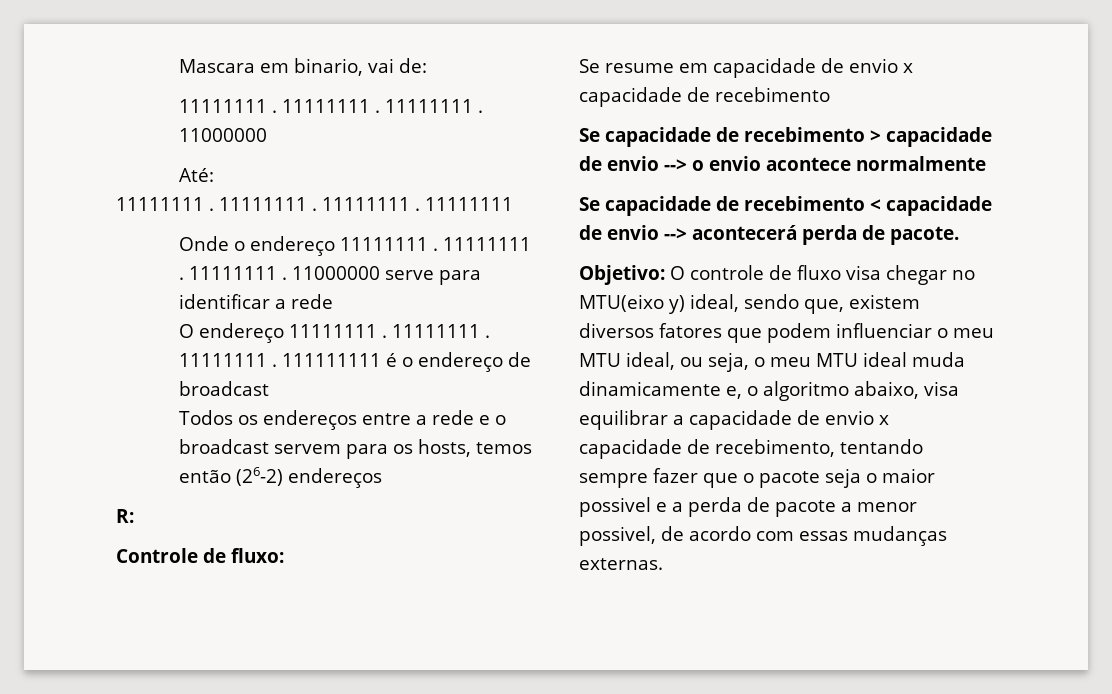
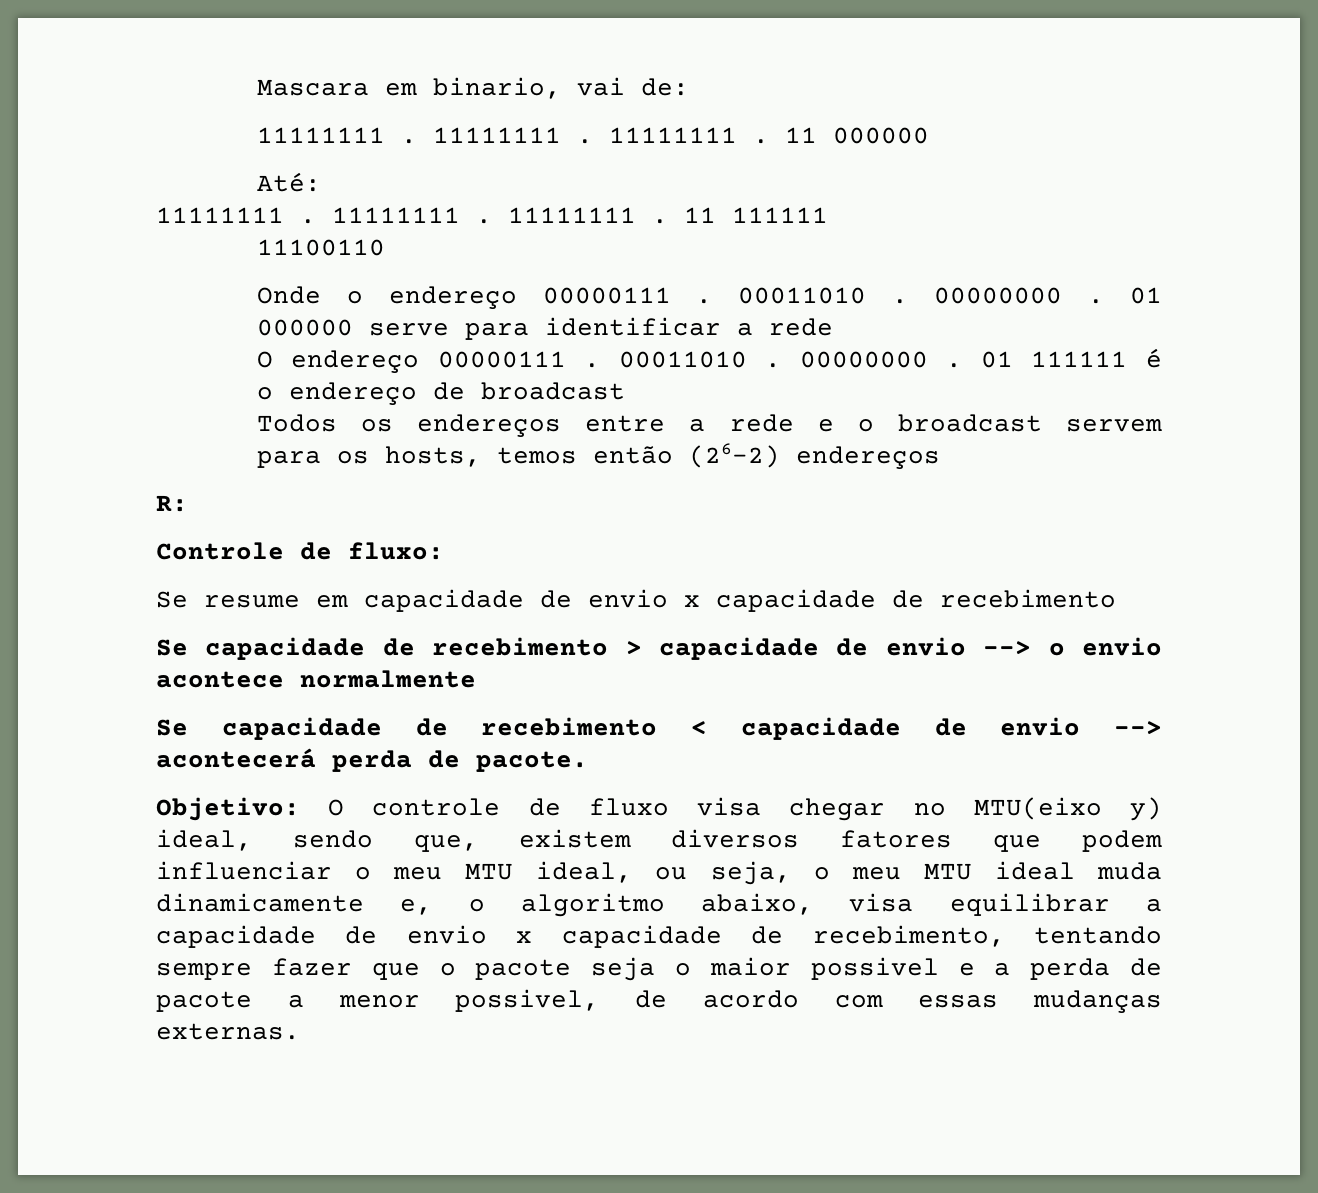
[178,128,267,142] 11000000 -> [784,127,929,144] 11 000000
[425,197,513,211] 11111111 -> [684,207,828,223] [256,239,385,256] 11 111111 // 11100110
[339,237,531,251] [178,266,380,280] 11111111 . 11111111 . 11111111 . 11000000 -> [542,287,1162,304] [256,319,353,336] 00000111 . 00011010 . 00000000 . 01 000000
[288,324,490,338] [178,353,381,367] 11111111 . 11111111 . 11111111 . 111111111 -> [437,351,1128,368] 00000111 . 00011010 . 00000000 . 01 111111

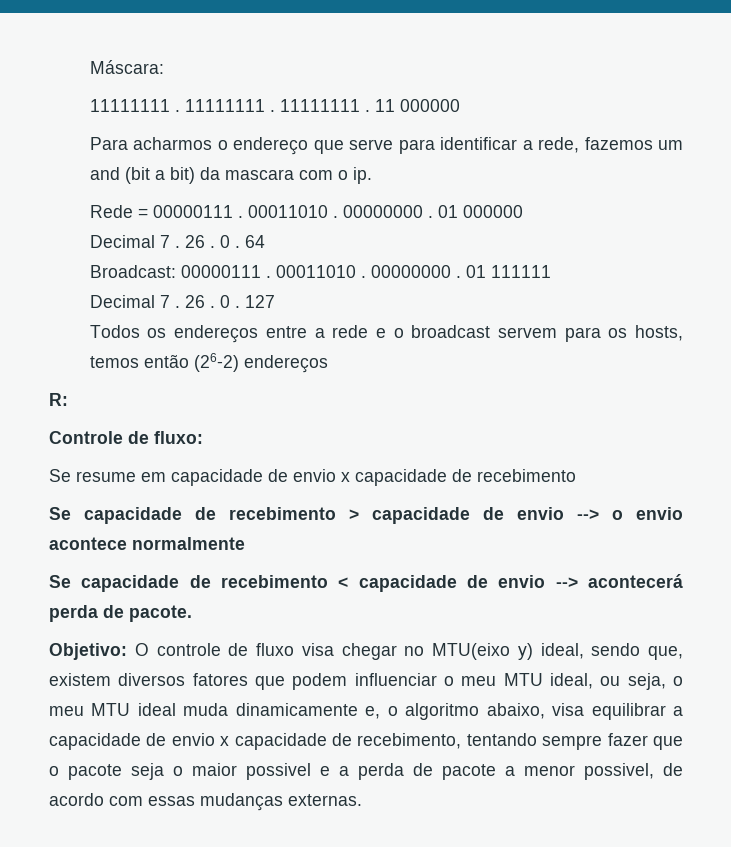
[256,77,689,99] Mascara em binario, vai de: -> [89,60,164,74] Máscara:
[256,172,321,192] [156,207,828,224] [256,239,385,256] [256,286,517,309] Até: // 11111111 . 11111111 . 11111111 . 11 111111 // 11100110 // Onde o endereço -> [89,137,683,155] [89,167,372,184] [89,205,148,218] Para acharmos o endereço que serve para identificar a rede, fazemos um and (bit a bit) da mascara com o ip. // Rede =
[368,317,833,340] [256,350,420,373] serve para identificar a rede // O endereço -> [89,235,265,248] [89,265,176,278] // Decimal 7 . 26 . 0 . 64 // Broadcast:
[1145,348,1162,368] [256,382,625,405] é o endereço de broadcast -> [89,295,275,308] // Decimal 7 . 26 . 0 . 127

